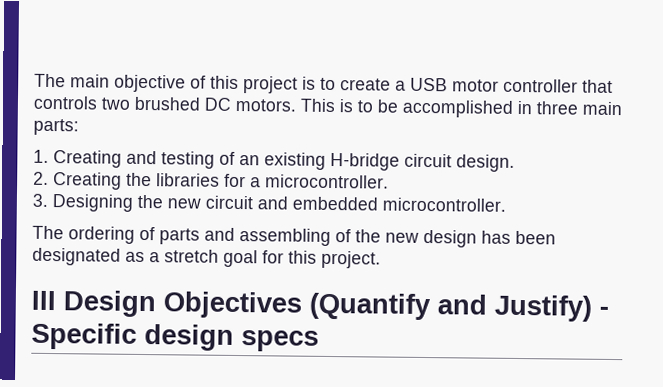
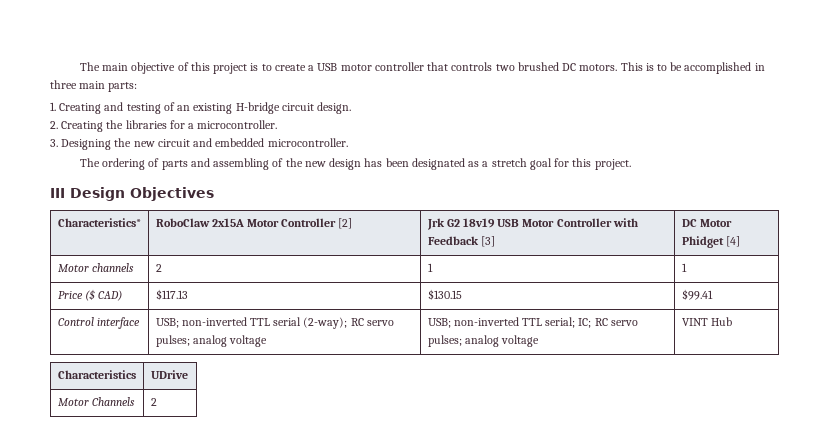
[309,292,609,322] [31,322,319,352] (Quantify and Justify) - Specific design specs -> [57,218,141,227] [155,218,353,229] [426,218,638,230] [427,236,495,247] [681,219,732,227] [681,236,740,248] [57,263,134,272] [155,264,162,272] [427,263,433,272] [681,263,687,272] [57,289,122,301] [155,289,188,300] [427,289,462,300] [681,289,713,300] [57,317,140,329] [155,317,394,329] [155,335,267,347] [427,317,638,328] [427,335,539,347] [681,317,732,326] [57,370,136,379] [150,370,188,379] [57,397,135,406] [150,398,157,406] // Characteristics* | RoboClaw 2x15A Motor Controller [2] | Jrk G2 18v19 USB Motor Controller with Feedback [3] | DC Motor Phidget [4] // Motor channels | 2 | 1 | 1 // Price ($ CAD) | $117.13 | $130.15 | $99.41 // Control interface | USB; non-inverted TTL serial (2-way); RC servo pulses; analog voltage | USB; non-inverted TTL serial; IC; RC servo pulses; analog voltage | VINT Hub // Characteristics | UDrive // Motor Channels | 2

